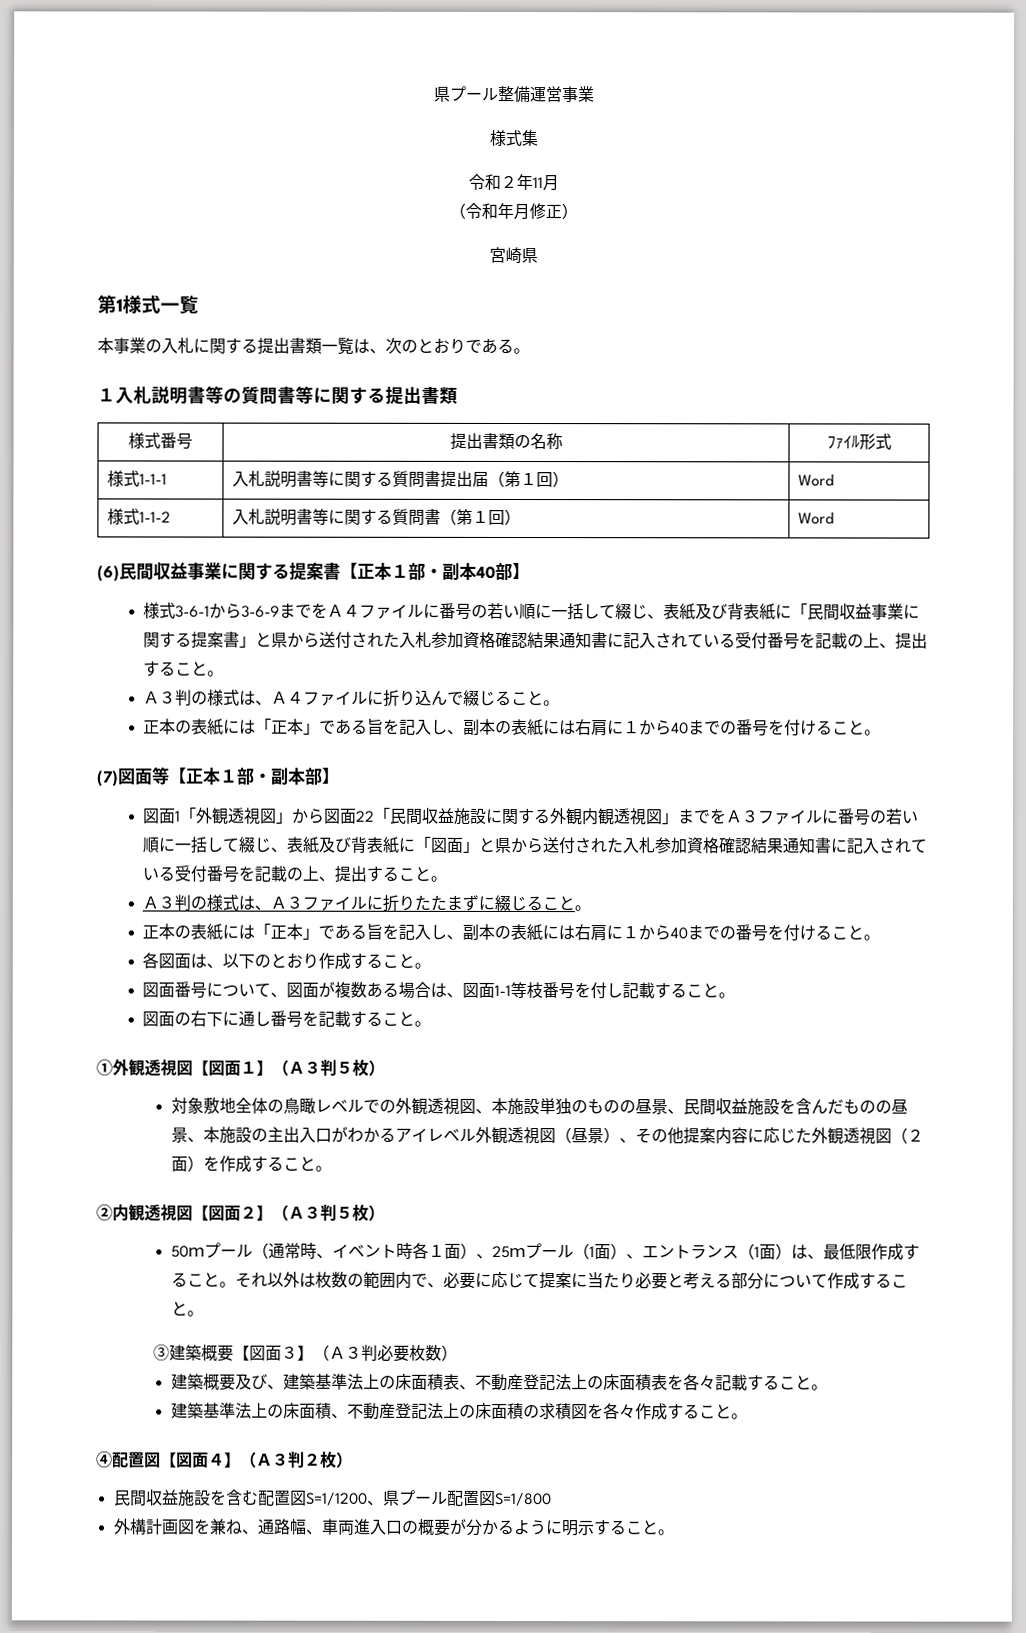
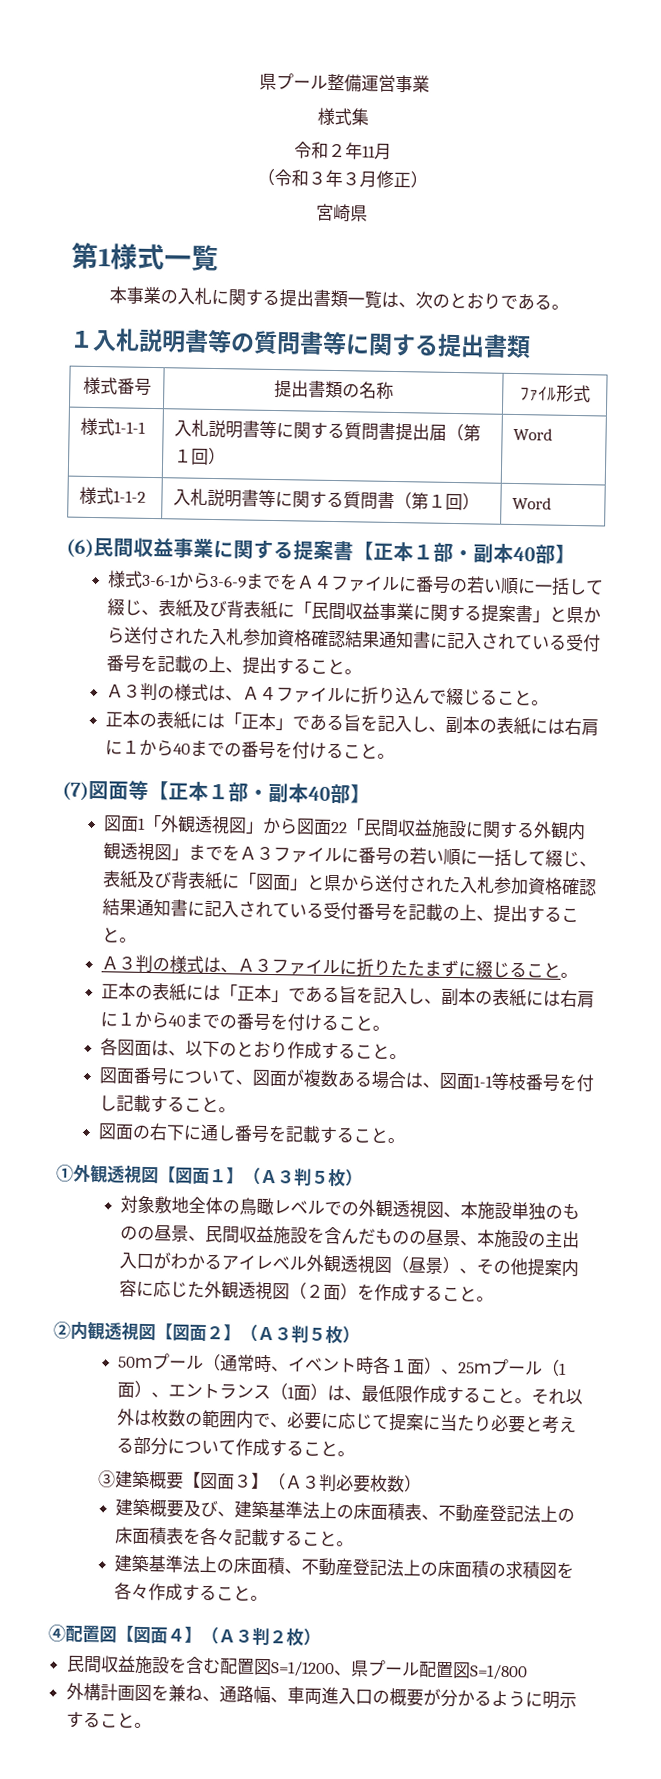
[497,202,514,220] 年 -> [307,169,360,188] ３年３
(306, 776) none -> [308,786,331,801] 40

